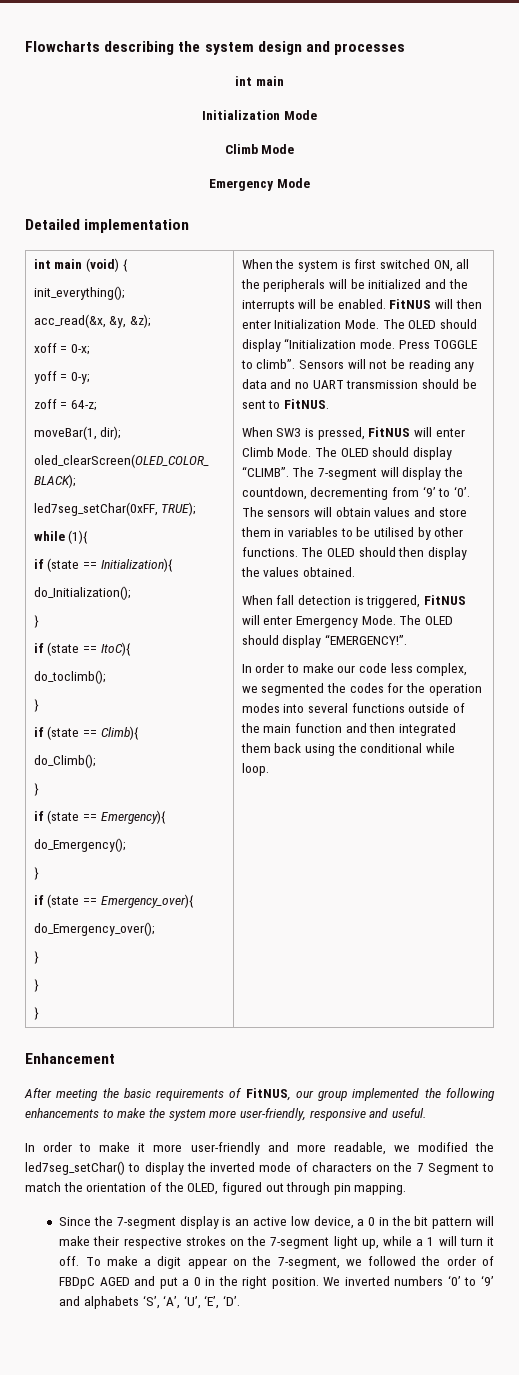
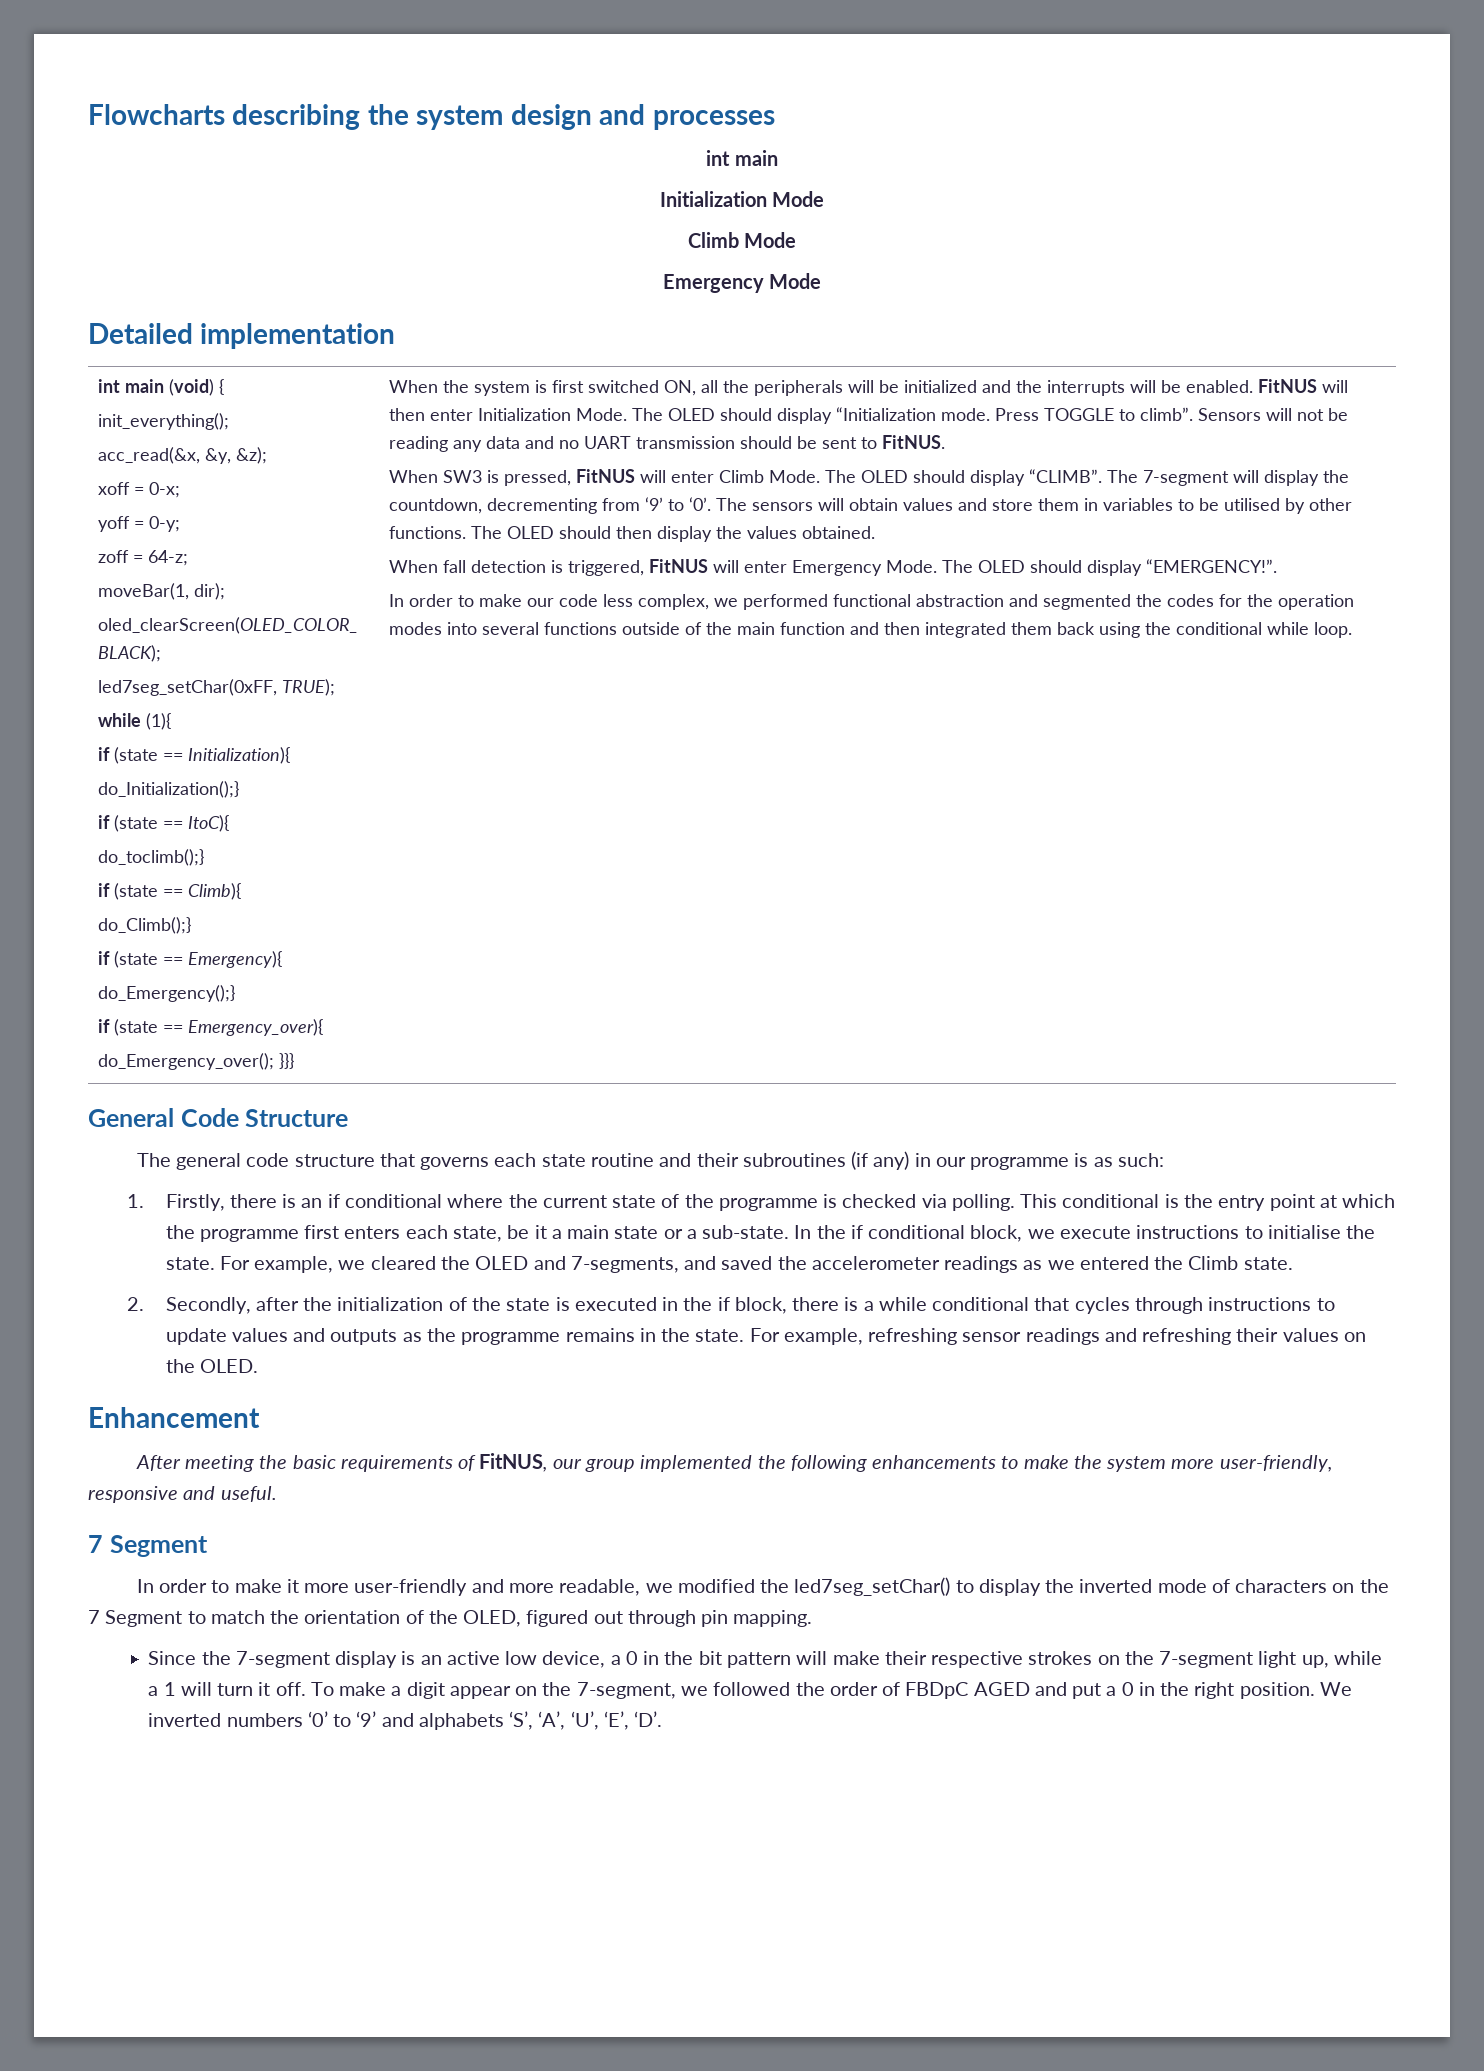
[33,586,131,600] [33,615,39,628] do_Initialization(); // } -> [98,781,240,798] do_Initialization();}
[33,670,106,684] [33,699,39,712] do_toclimb(); // } -> [98,849,205,866] do_toclimb();}
[33,754,96,768] [33,783,39,796] do_Climb(); // } -> [98,917,192,934] do_Climb();}
[33,838,126,852] [33,867,39,880] do_Emergency(); // } -> [98,985,236,1002] do_Emergency();}
[33,951,39,964] [33,979,39,992] [33,1007,39,1020] // } // } // } -> [279,1053,295,1069] }}}
(258, 689) none -> [743,594,1039,610] performed functional abstraction and
(269, 769) none -> [88,1108,349,1127] [136,1151,1164,1170] [126,1194,1396,1211] [165,1225,1376,1242] [165,1256,1293,1273] [126,1297,1335,1314] [165,1328,1366,1345] [165,1359,258,1373] // General Code Structure // The general code structure that governs each state routine and their subroutines (if any) in our programme is as such: // 1. Firstly, there is an if conditional where the current state of the programme is checked via polling. This conditional is the entry point at which the programme first enters each state, be it a main state or a sub-state. In the if conditional block, we execute instructions to initialise the state. For example, we cleared the OLED and 7-segments, and saved the accelerometer readings as we entered the Climb state. // 2. Secondly, after the initialization of the state is executed in the if block, there is a while conditional that cycles through instructions to update values and outputs as the programme remains in the state. For example, refreshing sensor readings and refreshing their values on the OLED.
(426, 1113) none -> [88,1535,208,1557] // 7 Segment

